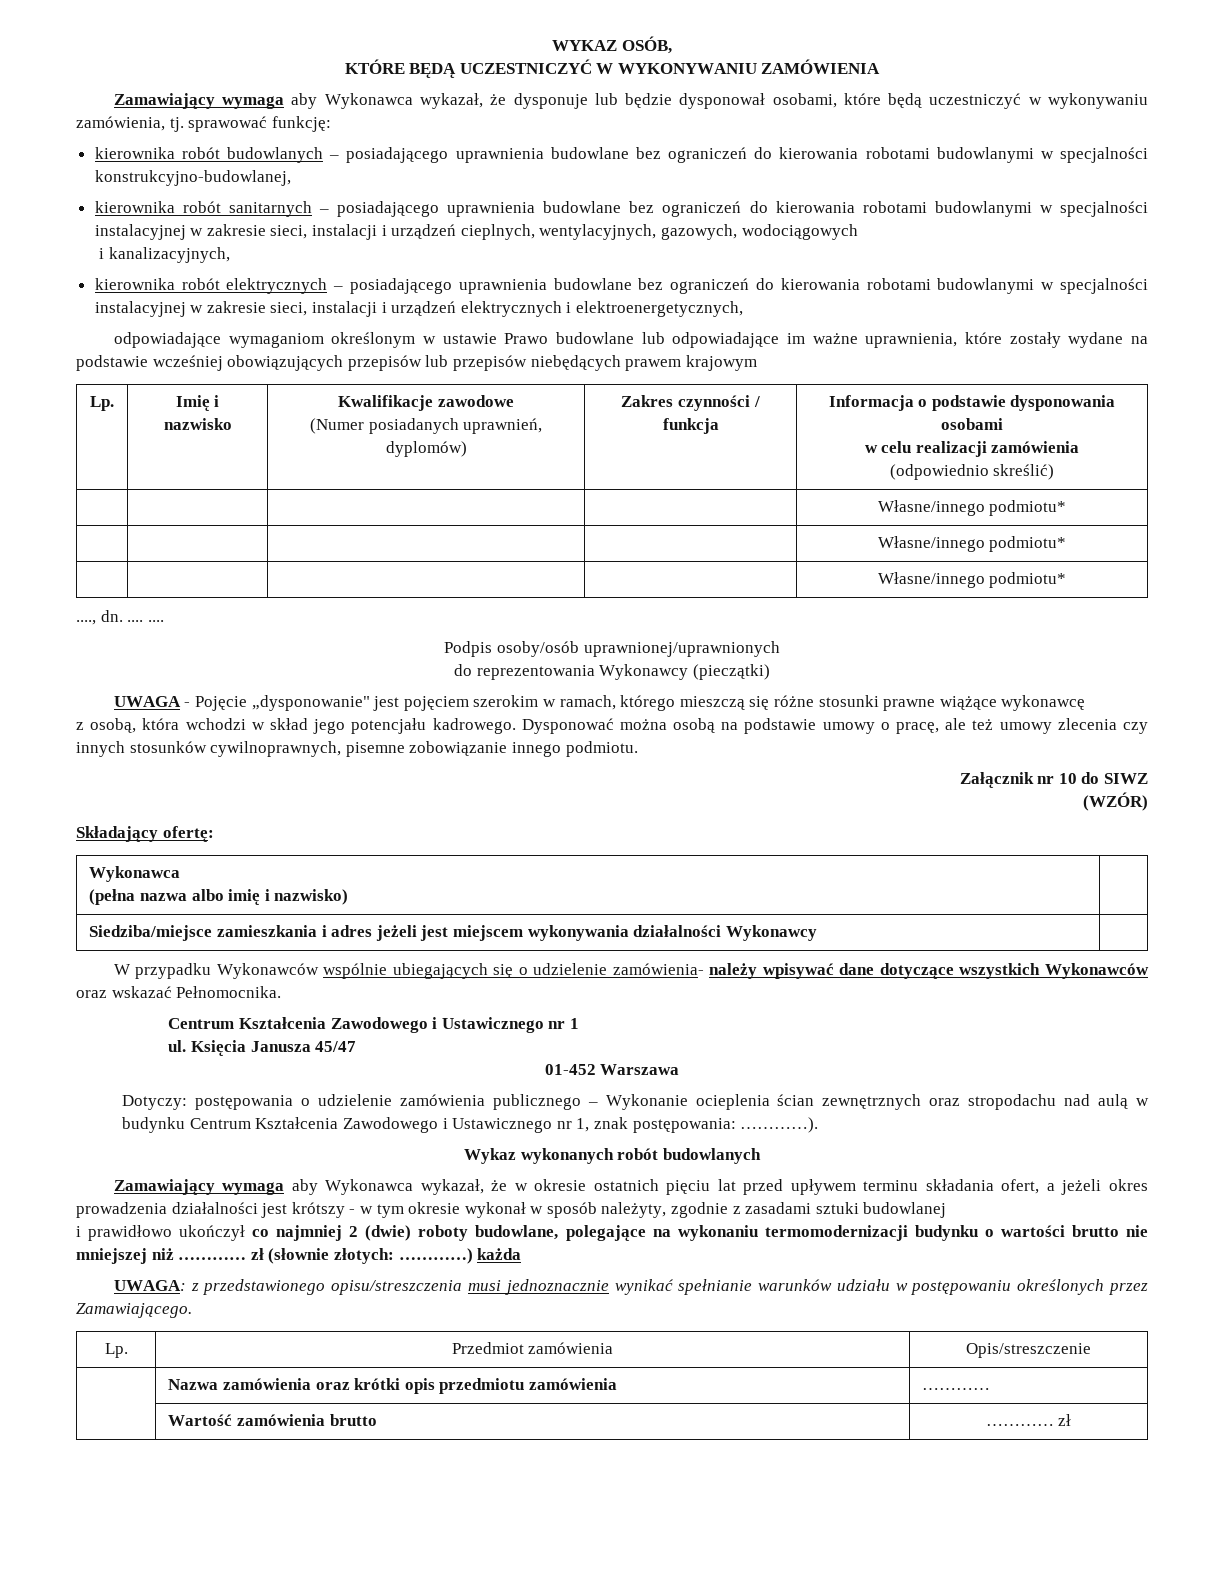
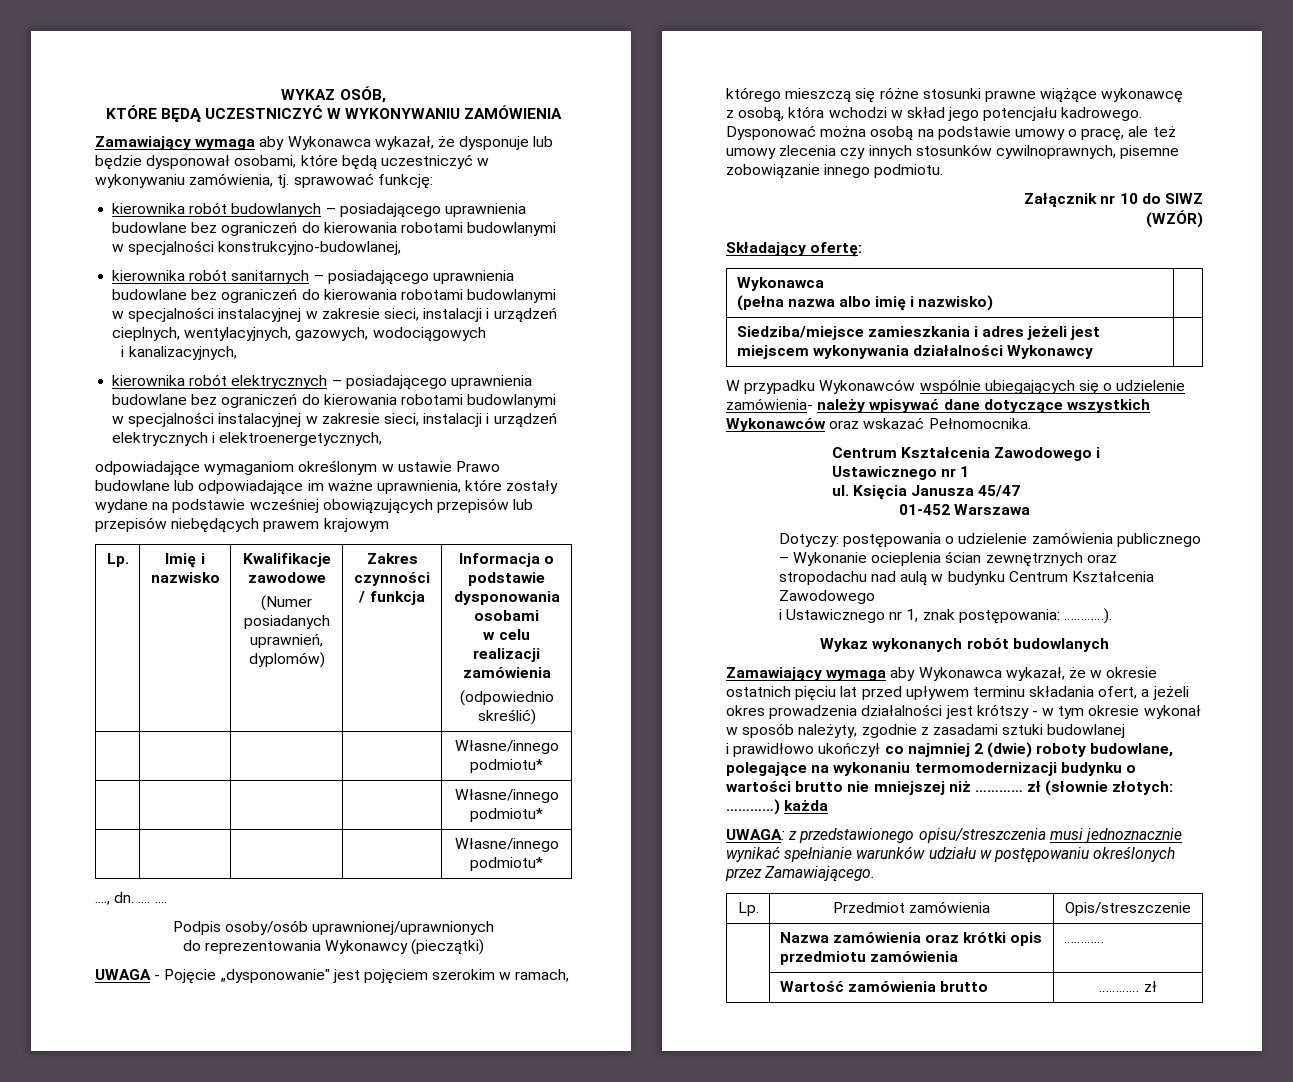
(438, 1125) none -> (875, 597) //

